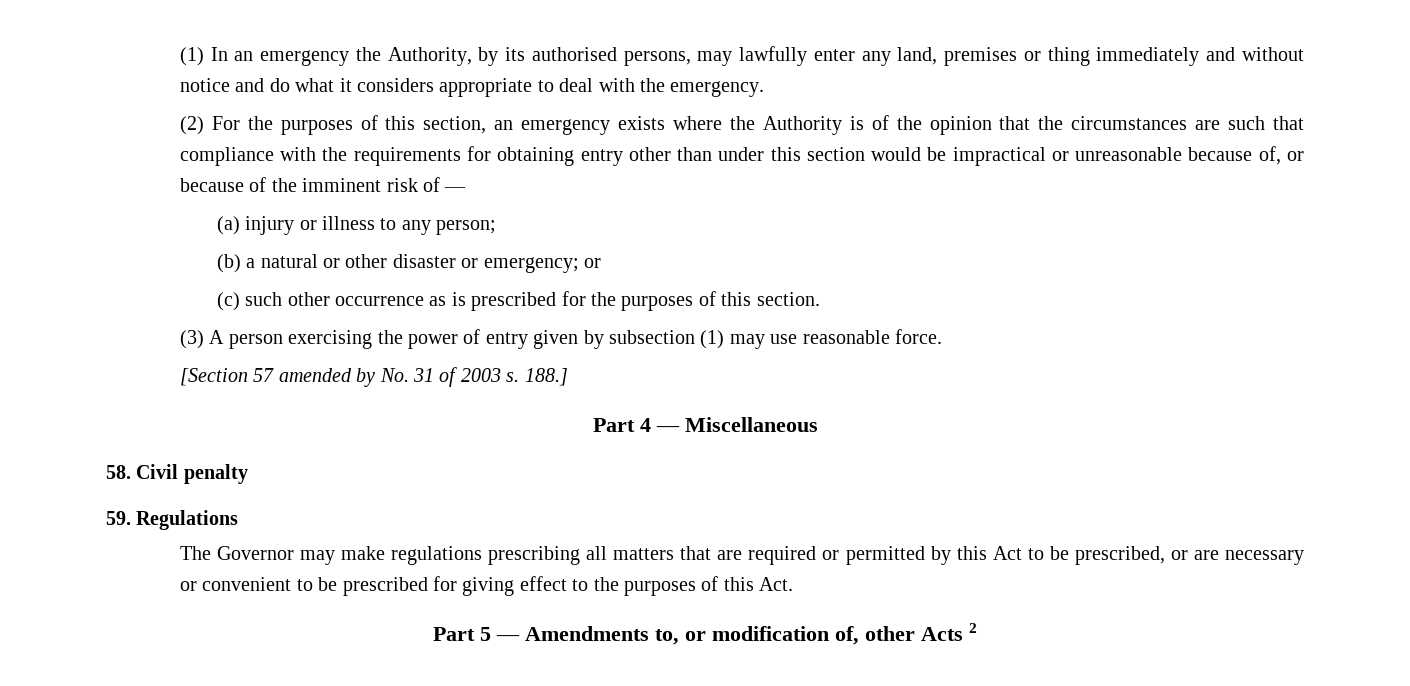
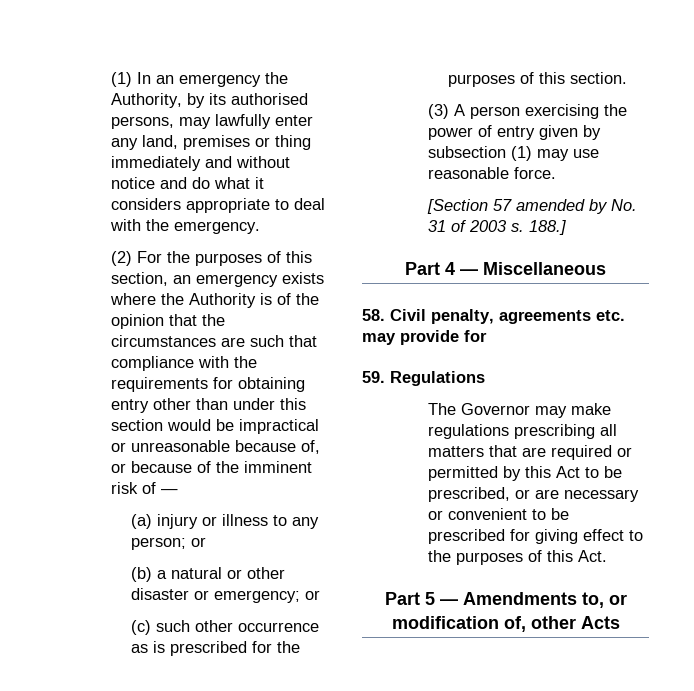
(497, 227) none -> [191,537,207,547] or
[183,464,248,484] penalty -> [431,309,625,324] [362,330,487,345] penalty, agreements etc. may provide for
[969,623,977,633] 2 -> (620, 622) none

